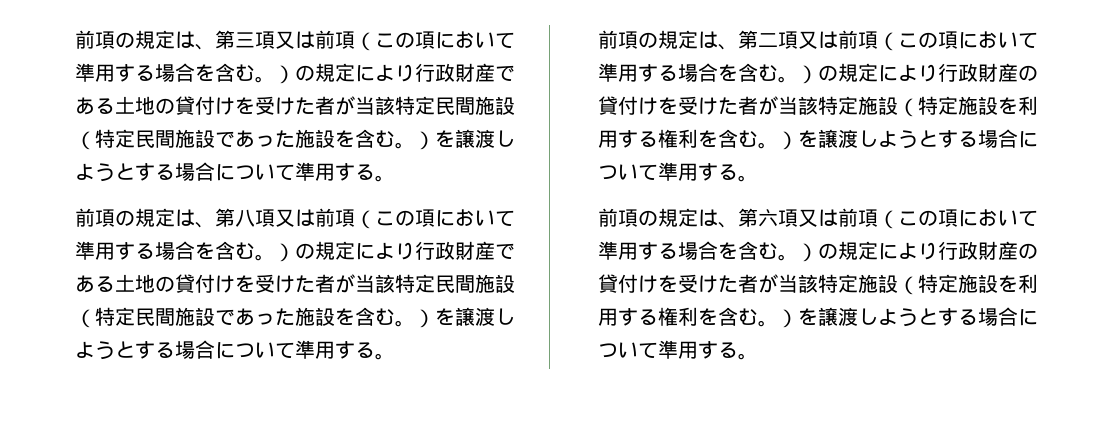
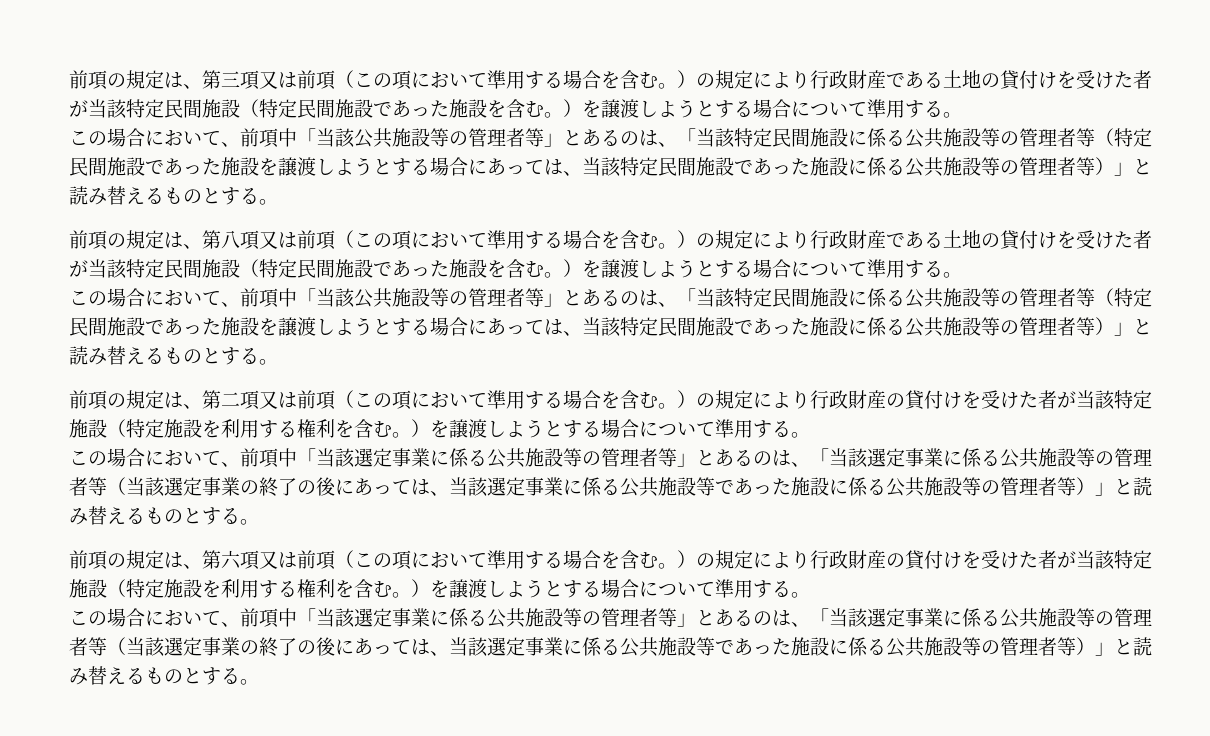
(395, 178) none -> [69,128,1153,148] [69,157,1153,177] [69,186,279,205] // この場合において、前項中「当該公共施設等の管理者等」とあるのは、「当該特定民間施設に係る公共施設等の管理者等（特定民間施設であった施設を譲渡しようとする場合にあっては、当該特定民間施設であった施設に係る公共施設等の管理者等）」と読み替えるものとする。
(395, 356) none -> [69,288,1153,308] [69,317,1153,337] [69,346,279,365] // この場合において、前項中「当該公共施設等の管理者等」とあるのは、「当該特定民間施設に係る公共施設等の管理者等（特定民間施設であった施設を譲渡しようとする場合にあっては、当該特定民間施設であった施設に係る公共施設等の管理者等）」と読み替えるものとする。
(758, 178) none -> [69,448,1153,468] [69,477,1153,497] [69,506,260,525] // この場合において、前項中「当該選定事業に係る公共施設等の管理者等」とあるのは、「当該選定事業に係る公共施設等の管理者等（当該選定事業の終了の後にあっては、当該選定事業に係る公共施設等であった施設に係る公共施設等の管理者等）」と読み替えるものとする。
(758, 356) none -> [69,608,1153,628] [69,637,1153,657] [69,666,260,685] // この場合において、前項中「当該選定事業に係る公共施設等の管理者等」とあるのは、「当該選定事業に係る公共施設等の管理者等（当該選定事業の終了の後にあっては、当該選定事業に係る公共施設等であった施設に係る公共施設等の管理者等）」と読み替えるものとする。

